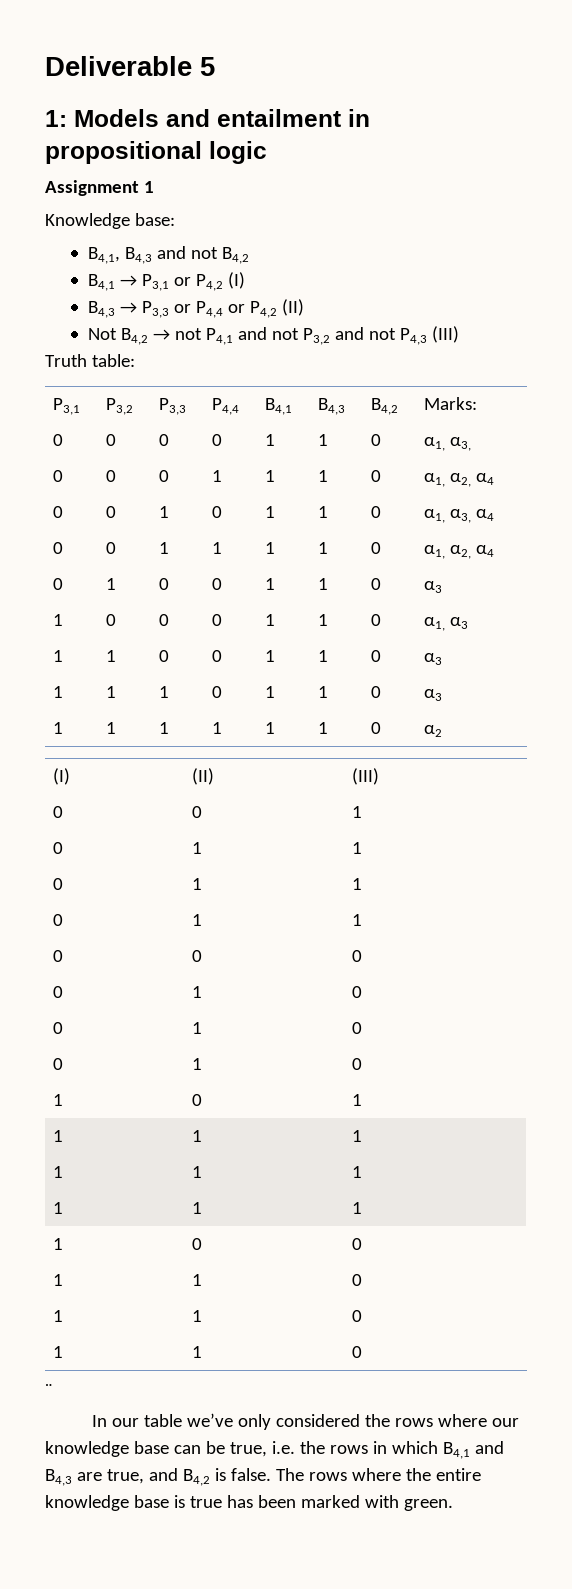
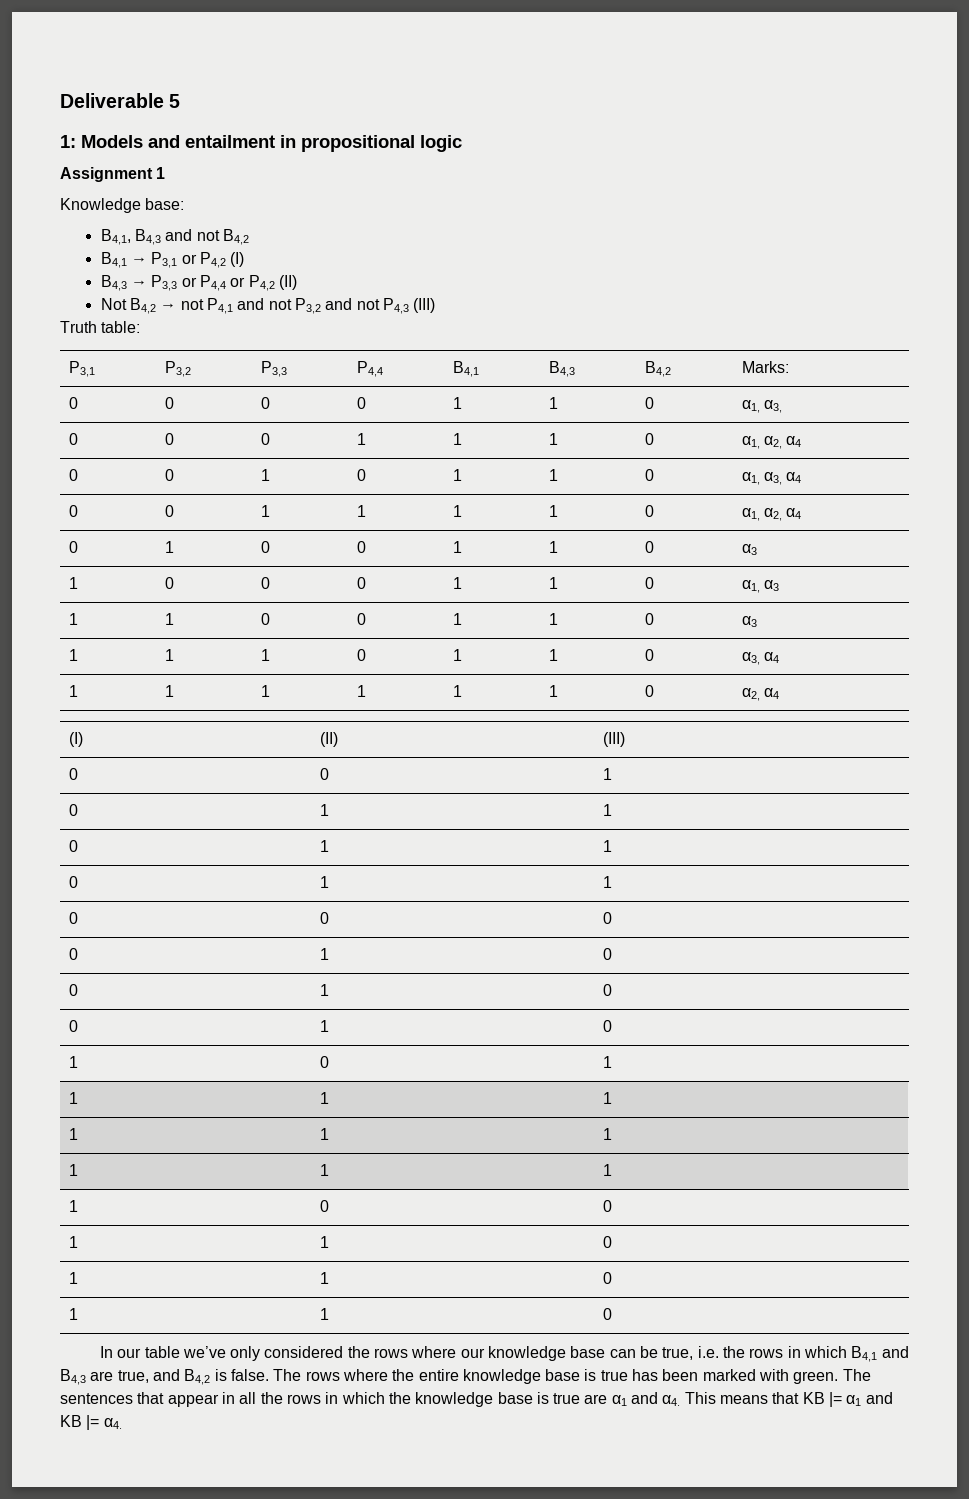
[423,689,442,701] α3 -> [741,652,779,665] α3, α4
[423,725,442,737] α2 -> [741,688,779,701] α2, α4
[45,1384,52,1396] // ¨ -> (612, 1314) none
(453, 1505) none -> [842,1369,871,1381] [60,1392,893,1407] [60,1415,122,1430] The sentences that appear in all the rows in which the knowledge base is true are α1 and α4. This means that KB |= α1 and KB |= α4.

